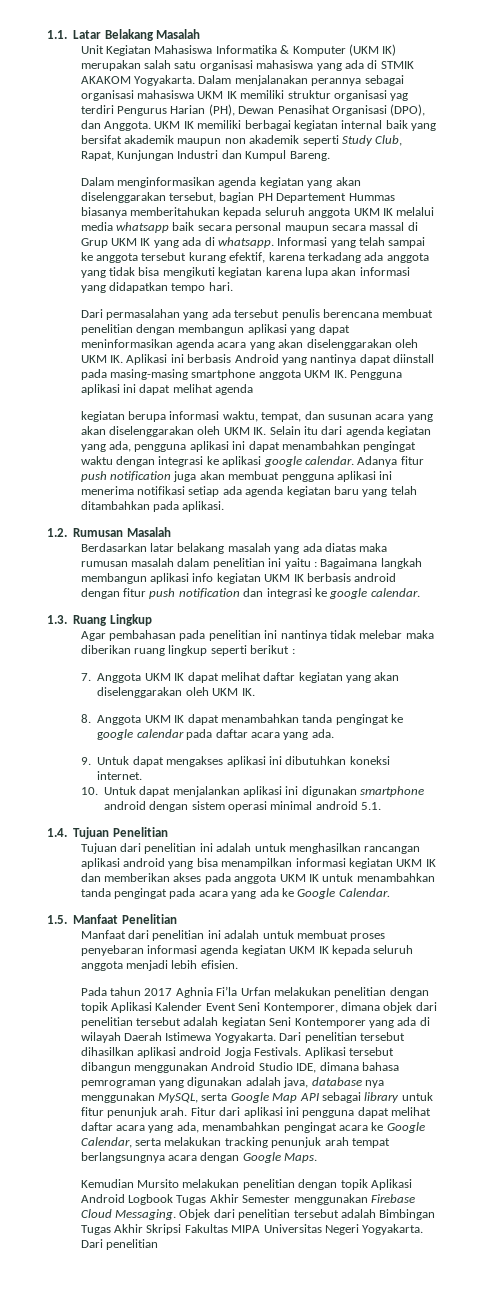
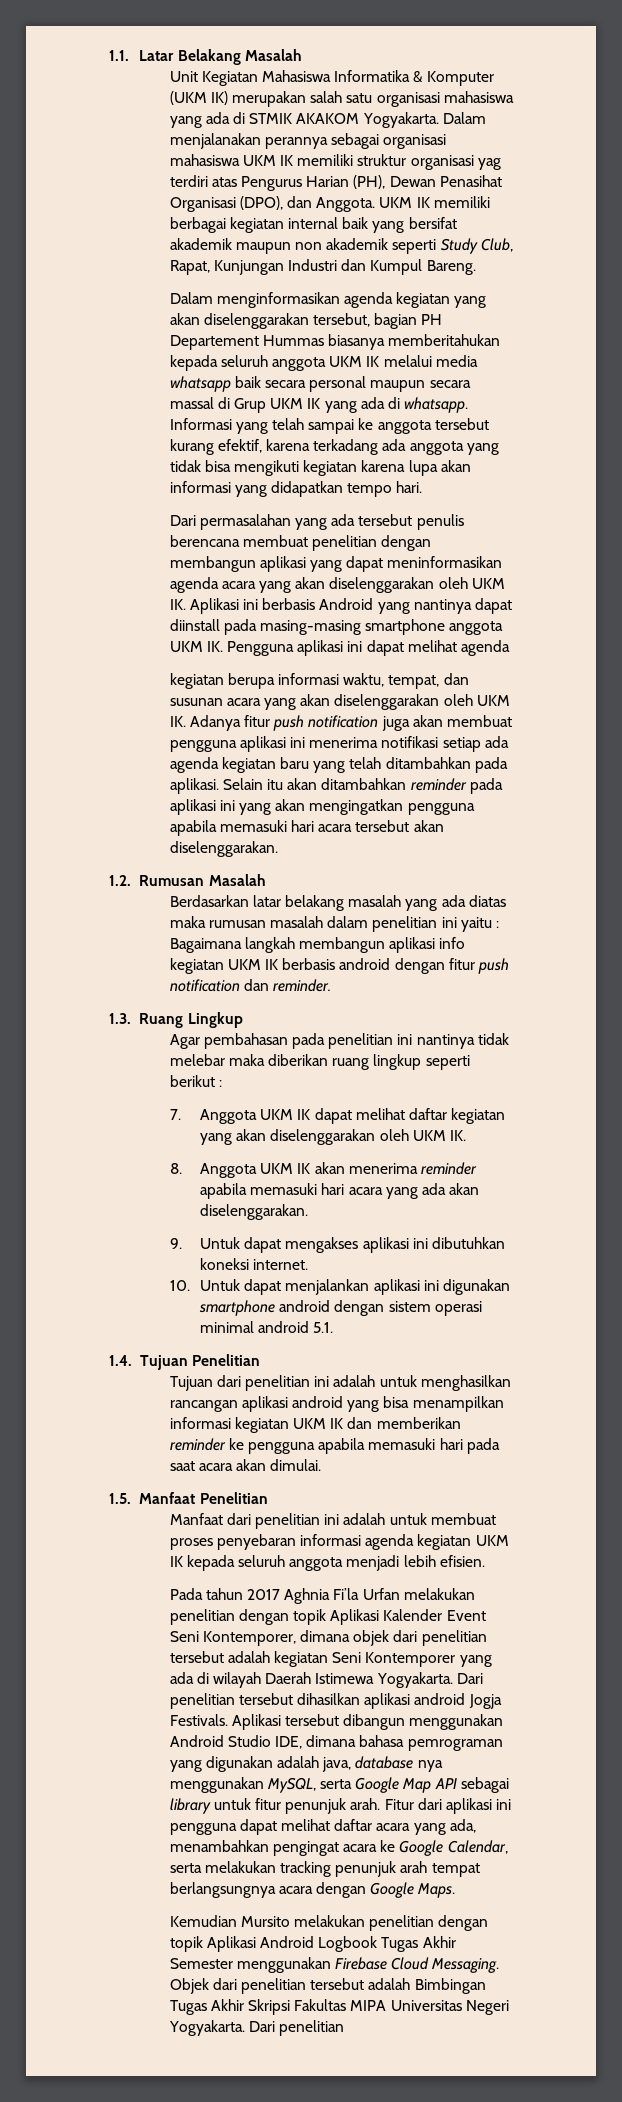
(114, 109) none -> [211,177,237,187] atas
[269,426,432,437] [80,441,417,452] [80,456,354,467] Selain itu dari agenda kegiatan yang ada, pengguna aplikasi ini dapat menambahkan pengingat waktu dengan integrasi ke aplikasi google calendar. -> (186, 721) none
(225, 506) none -> [222,778,503,794] [169,799,475,815] [169,820,444,836] [169,841,278,857] Selain itu akan ditambahkan reminder pada aplikasi ini yang akan mengingatkan pengguna apabila memasuki hari acara tersebut akan diselenggarakan.
[266,588,420,599] integrasi ke google calendar. -> [273,979,332,992] reminder.
[187,714,404,725] [97,729,334,740] dapat menambahkan tanda pengingat ke google calendar pada daftar acara yang ada. -> [314,1162,477,1175] [200,1183,480,1199] [200,1204,309,1220] akan menerima reminder apabila memasuki hari acara yang ada akan diselenggarakan.
[173,873,435,884] [80,888,390,899] akses pada anggota UKM IK untuk menambahkan tanda pengingat pada acara yang ada ke Google Calendar. -> [169,1438,500,1454] [169,1459,322,1471] reminder ke pengguna apabila memasuki hari pada saat acara akan dimulai.

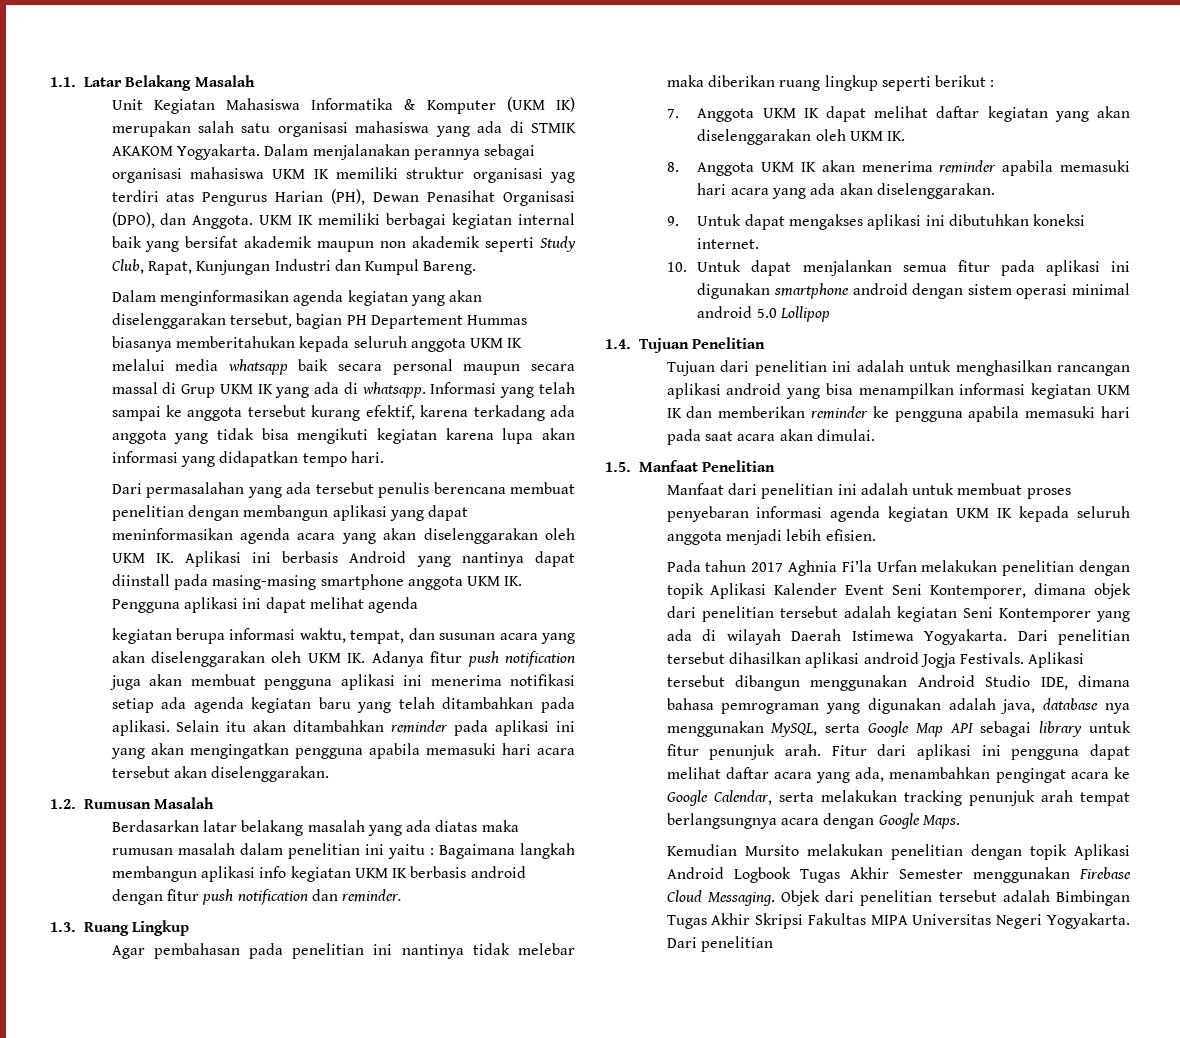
(370, 1287) none -> [902,260,1035,276] semua fitur pada
[313,1322,334,1333] 5.1. -> [756,306,830,322] 5.0 Lollipop

